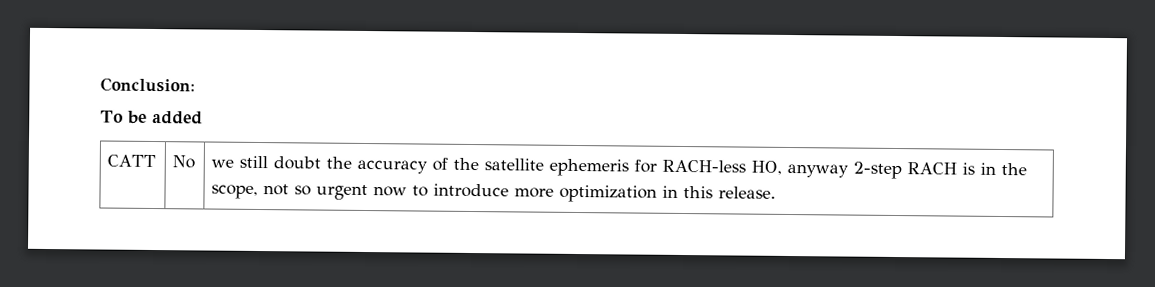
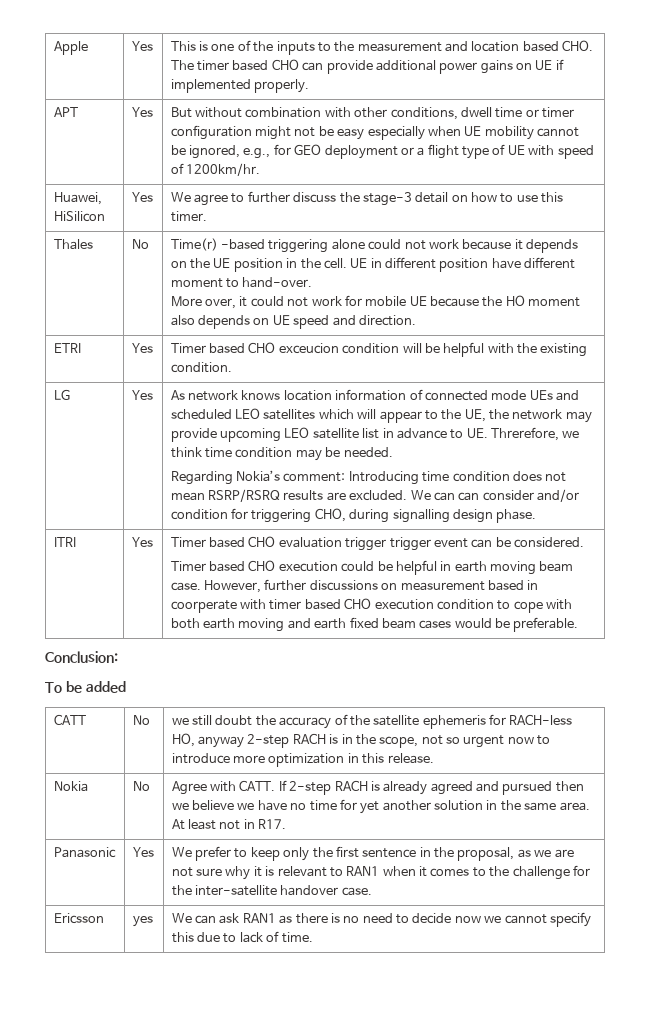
(100, 85) none -> [53,41,88,55] [131,41,153,51] [170,40,594,55] [170,59,564,74] [170,79,310,93] [53,107,78,117] [131,107,153,117] [170,107,575,120] [170,125,580,140] [170,144,594,159] [170,163,261,176] [53,192,102,205] [53,211,105,222] [131,192,153,202] [170,191,564,206] [170,211,207,222] [53,239,93,250] [131,239,149,249] [170,238,579,253] [170,257,576,272] [170,277,313,288] [170,295,581,309] [170,315,416,329] [53,343,81,353] [131,343,153,353] [170,342,588,357] [170,362,232,373] [53,389,70,400] [131,390,153,400] [170,389,580,401] [170,408,592,423] [170,427,580,442] [170,447,393,461] [170,470,567,485] [170,489,580,502] [170,508,537,523] [53,537,76,547] [131,537,153,547] [170,536,585,551] [170,560,574,575] [170,579,539,593] [170,598,573,613] [170,617,579,632] Apple | Yes | This is one of the inputs to the measurement and location based CHO. The timer based CHO can provide additional power gains on UE if implemented properly. // APT | Yes | But without combination with other conditions, dwell time or timer configuration might not be easy especially when UE mobility cannot be ignored, e.g., for GEO deployment or a flight type of UE with speed of 1200km/hr. // Huawei, HiSilicon | Yes | We agree to further discuss the stage-3 detail on how to use this timer. // Thales | No | Time(r) -based triggering alone could not work because it depends on the UE position in the cell. UE in different position have different moment to hand-over. // More over, it could not work for mobile UE because the HO moment also depends on UE speed and direction. // ETRI | Yes | Timer based CHO exceucion condition will be helpful with the existing condition. // LG | Yes | As network knows location information of connected mode UEs and scheduled LEO satellites which will appear to the UE, the network may provide upcoming LEO satellite list in advance to UE. Threrefore, we think time condition may be needed. // Regarding Nokia’s comment: Introducing time condition does not mean RSRP/RSRQ results are excluded. We can can consider and/or condition for triggering CHO, during signalling design phase. // ITRI | Yes | Timer based CHO evaluation trigger trigger event can be considered. // Timer based CHO execution could be helpful in earth moving beam case. However, further discussions on measurement based in coorperate with timer based CHO execution condition to cope with both earth moving and earth fixed beam cases would be preferable. //
(777, 192) none -> [53,781,88,792] [132,781,150,791] [171,780,584,795] [171,799,590,814] [171,819,287,830] [53,847,116,858] [132,847,154,857] [171,846,574,861] [171,865,590,880] [171,885,372,896] [53,913,104,924] [132,916,153,927] [171,912,591,927] [171,931,313,943] // Nokia | No | Agree with CATT. If 2-step RACH is already agreed and pursued then we believe we have no time for yet another solution in the same area. At least not in R17. // Panasonic | Yes | We prefer to keep only the first sentence in the proposal, as we are not sure why it is relevant to RAN1 when it comes to the challenge for the inter-satellite handover case. // Ericsson | yes | We can ask RAN1 as there is no need to decide now we cannot specify this due to lack of time.

